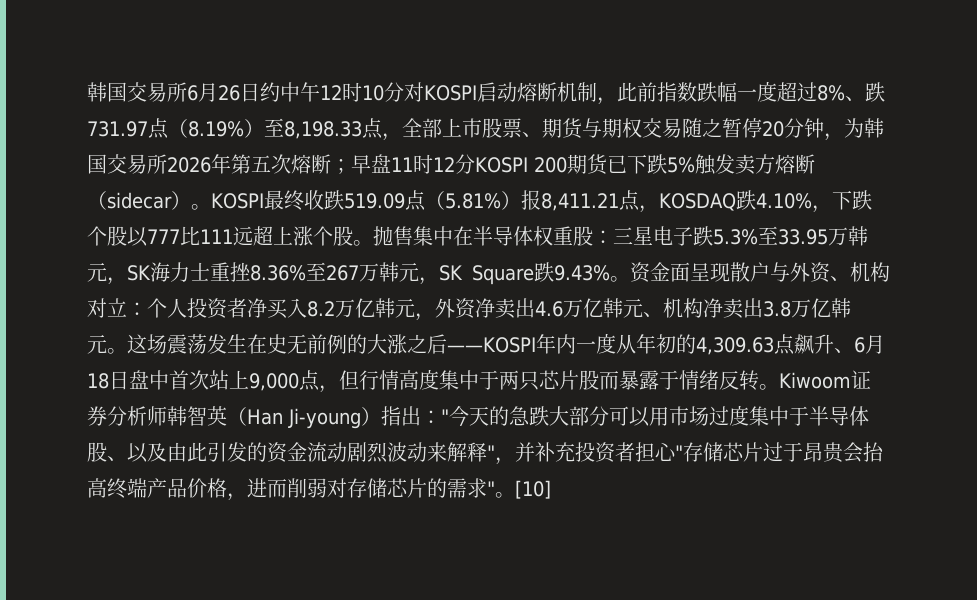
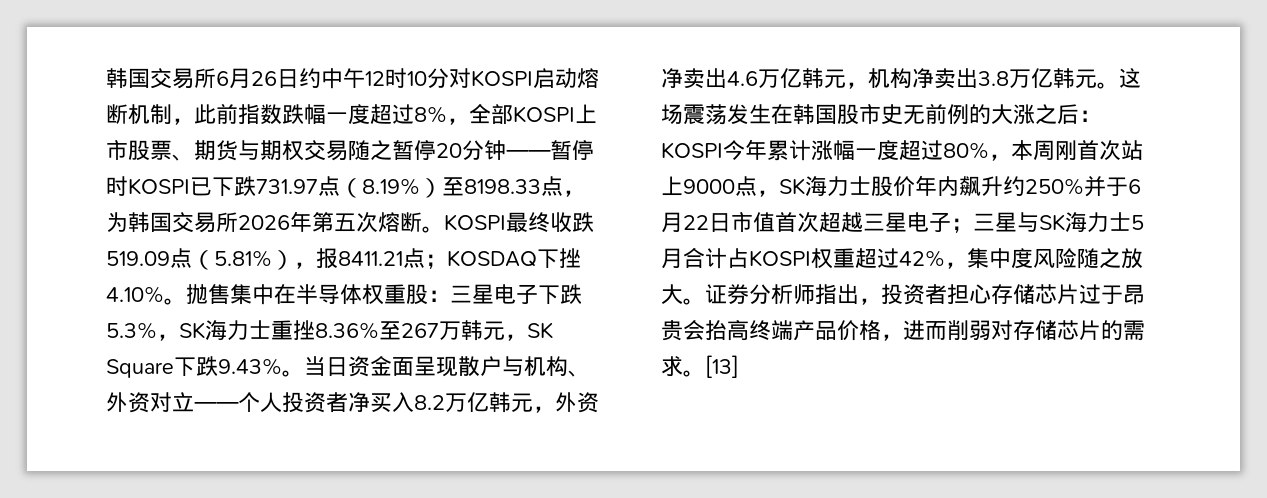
[844,82,885,102] [87,118,442,141] 、跌731.97点（8.19%）至8,198.33点，全部 -> [447,104,575,125] ，全部KOSPI
(824, 128) none -> [506,140,594,160] [106,176,563,198] ——暂停时KOSPI已下跌731.97点（8.19%）至8198.33点
[331,154,815,175] [87,191,191,210] ；早盘11时12分KOSPI 200期货已下跌5%触发卖方熔断（sidecar） -> (422, 222) none
[520,190,872,213] [87,226,353,247] 报8,411.21点，KOSDAQ跌4.10%，下跌个股以777比111远超上涨个股 -> [294,248,581,269] [106,286,164,303] ，报8411.21点；KOSDAQ下挫4.10%
[693,226,868,246] [87,263,107,282] 跌5.3%至33.95万韩元 -> [538,284,582,305] [106,322,157,339] 下跌5.3%
(534, 275) none -> [174,357,196,376] 下
(630, 279) none -> [304,356,348,376] 当日
[790,262,890,283] [87,298,147,318] 外资、机构对立： -> [524,356,590,377] [106,392,239,413] 机构、外资对立——
[643,312,663,317] 、 -> [846,82,868,89] ，
(267, 344) none -> [793,104,881,125] 韩国股市
[447,333,885,355] [87,369,871,393] [87,405,869,429] [87,442,575,465] ——KOSPI年内一度从年初的4,309.63点飙升、6月18日盘中首次站上9,000点，但行情高度集中于两只芯片股而暴露于情绪反转。Kiwoom证券分析师韩智英（Han Ji-young）指出："今天的急跌大部分可以用市场过度集中于半导体股、以及由此引发的资金流动剧烈波动来解释"，并补充 -> [1079,110,1101,122] [661,139,1143,161] [661,175,1141,197] [661,212,1144,233] [661,247,1143,269] [661,284,881,305] ：KOSPI今年累计涨幅一度超过80%，本周刚首次站上9000点，SK海力士股价年内飙升约250%并于6月22日市值首次超越三星电子；三星与SK海力士5月合计占KOSPI权重超过42%，集中度风险随之放大。证券分析师指出，
[675,445,683,460] " -> (991, 294) none
[487,480,551,499] "。[10] -> [683,355,739,378] 。[13]

